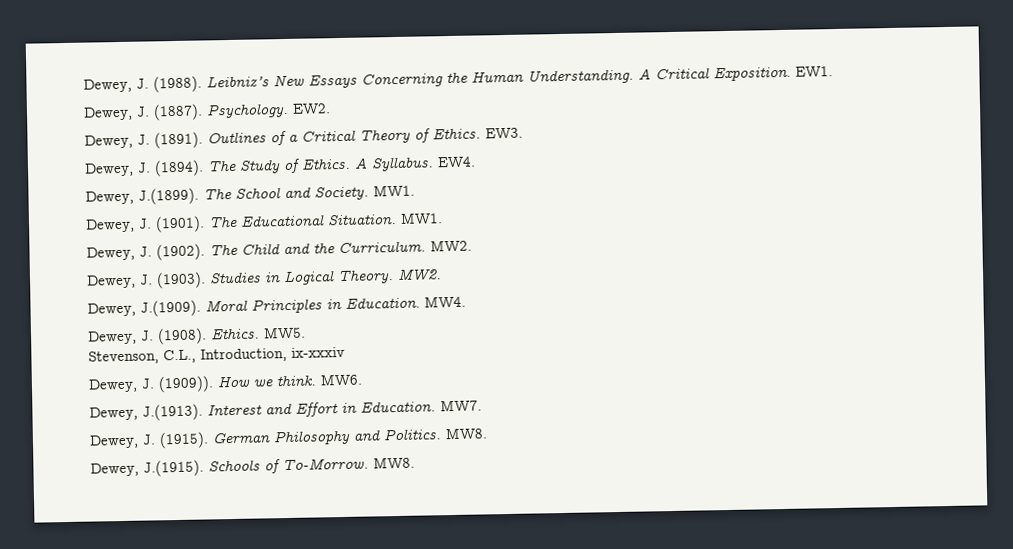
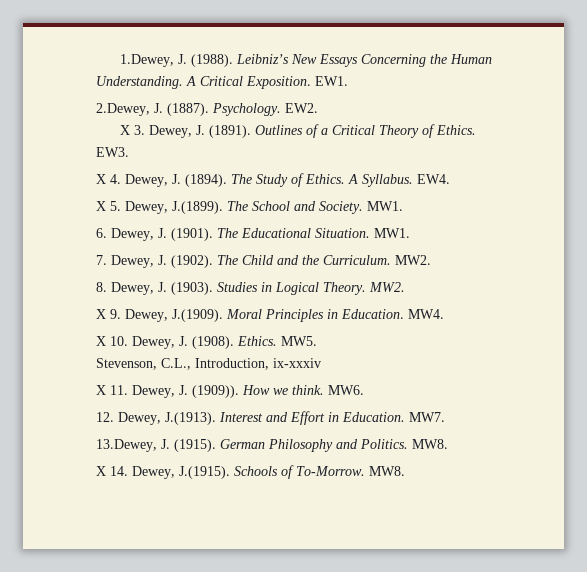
[83,78,132,93] Dewey, -> [120,54,175,67] 1.Dewey,
[83,106,133,121] Dewey, -> [96,103,150,116] 2.Dewey,
(331, 108) none -> [120,125,146,135] X 3.
(523, 133) none -> [96,174,121,184] X 4.
(476, 162) none -> [96,201,121,211] X 5.
(415, 190) none -> [96,228,107,238] 6.
(443, 218) none -> [96,255,107,265] 7.
(472, 245) none -> [96,282,107,292] 8.
(442, 274) none -> [96,309,121,319] X 9.
(466, 301) none -> [96,336,128,346] X 10.
(345, 352) none -> [96,385,128,395] X 11.
(362, 379) none -> [96,412,114,422] 12.
[89,434,139,449] Dewey, -> [96,439,157,452] 13.Dewey,
(487, 433) none -> [96,466,128,476] X 14.

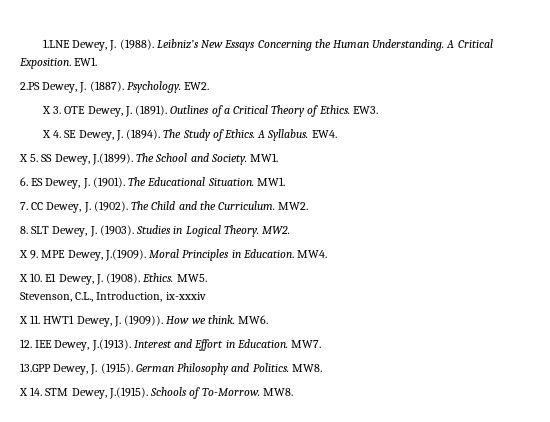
[120,54,175,67] 1.Dewey, -> [42,39,108,51] 1.LNE Dewey,
[96,103,150,116] 2.Dewey, -> [20,82,78,93] 2.PS Dewey,
(146, 130) none -> [64,106,86,114] OTE
(121, 179) none -> [64,130,77,138] SE
(121, 206) none -> [41,154,53,162] SS
(107, 233) none -> [31,178,44,186] ES
(107, 260) none -> [31,202,44,210] CC
(107, 287) none -> [31,226,50,234] SLT
(121, 314) none -> [41,250,66,258] MPE
(128, 341) none -> [45,273,57,282] E1
(128, 390) none -> [43,315,75,324] HWT1
(114, 417) none -> [35,340,53,348] IEE
[96,439,157,452] 13.Dewey, -> [20,363,89,375] 13.GPP Dewey,
(128, 471) none -> [45,388,69,396] STM

